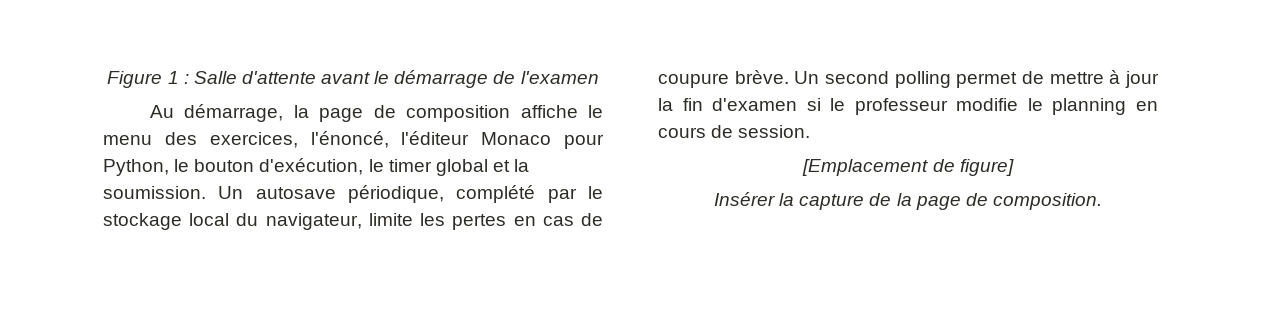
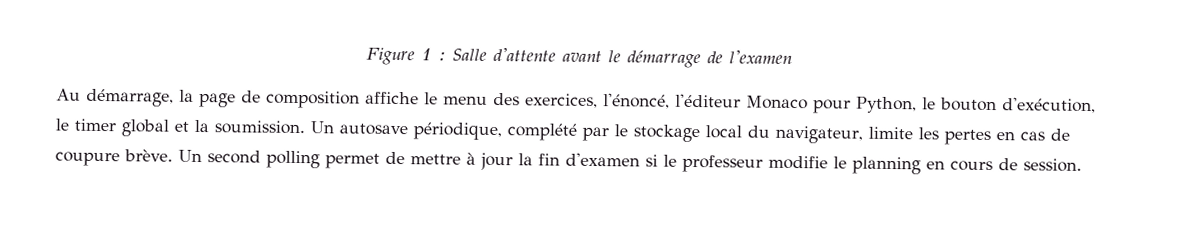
[802,159,1014,176] [714,192,1102,210] // [Emplacement de figure] // Insérer la capture de la page de composition. -> (1082, 165) none

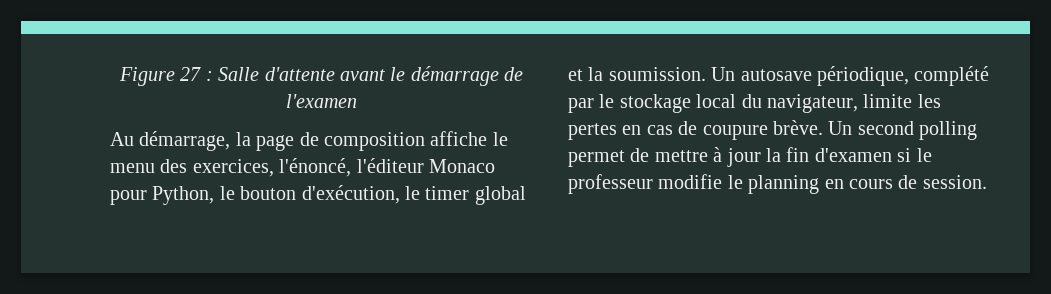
[421,48,432,61] 1 -> [180,67,202,81] 27

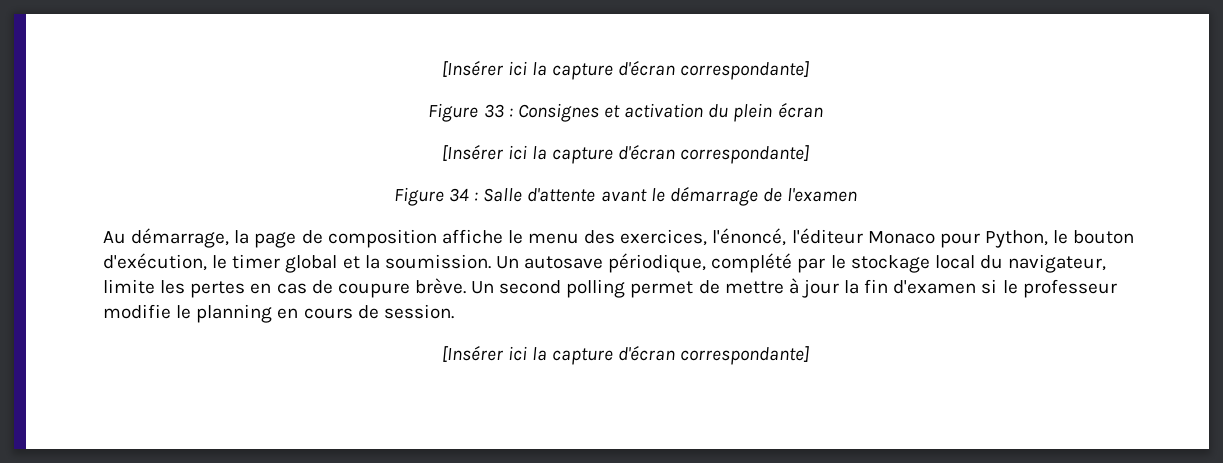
[118,67,202,86] Figure 27 -> [441,60,810,80] [428,102,823,122] [441,144,810,164] [393,187,470,206] [Insérer ici la capture d'écran correspondante] // Figure 33 : Consignes et activation du plein écran // [Insérer ici la capture d'écran correspondante] // Figure 34
(987, 182) none -> [441,345,810,365] // [Insérer ici la capture d'écran correspondante]

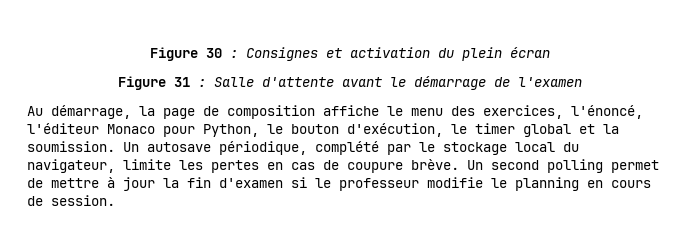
[441,60,810,80] [428,103,504,122] [Insérer ici la capture d'écran correspondante] // Figure 33 -> [150,47,222,61] Figure 30
[441,144,810,164] [393,187,470,206] // [Insérer ici la capture d'écran correspondante] // Figure 34 -> [118,76,190,90] // Figure 31
[441,345,810,365] // [Insérer ici la capture d'écran correspondante] -> (115, 200) none

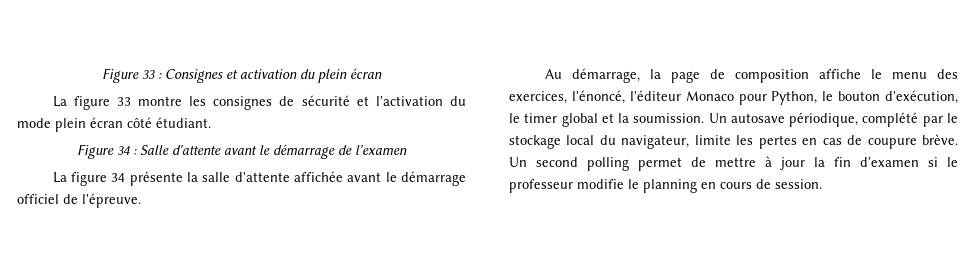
[150,47,222,61] Figure 30 -> [102,68,155,83] Figure 33
[118,76,190,90] // Figure 31 -> [52,95,466,110] [17,117,211,132] [77,144,130,159] // La figure 33 montre les consignes de sécurité et l'activation du mode plein écran côté étudiant. // Figure 34
(582, 82) none -> [52,171,466,186] [17,193,141,208] // La figure 34 présente la salle d'attente affichée avant le démarrage officiel de l'épreuve.

